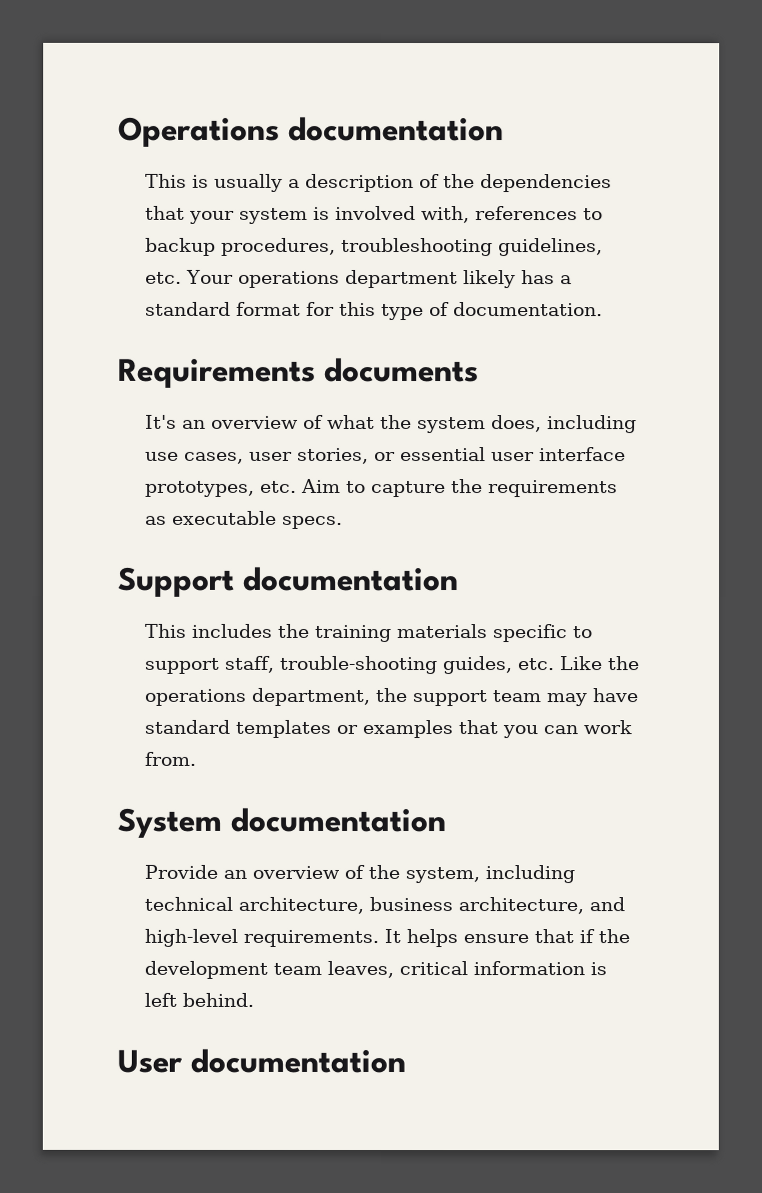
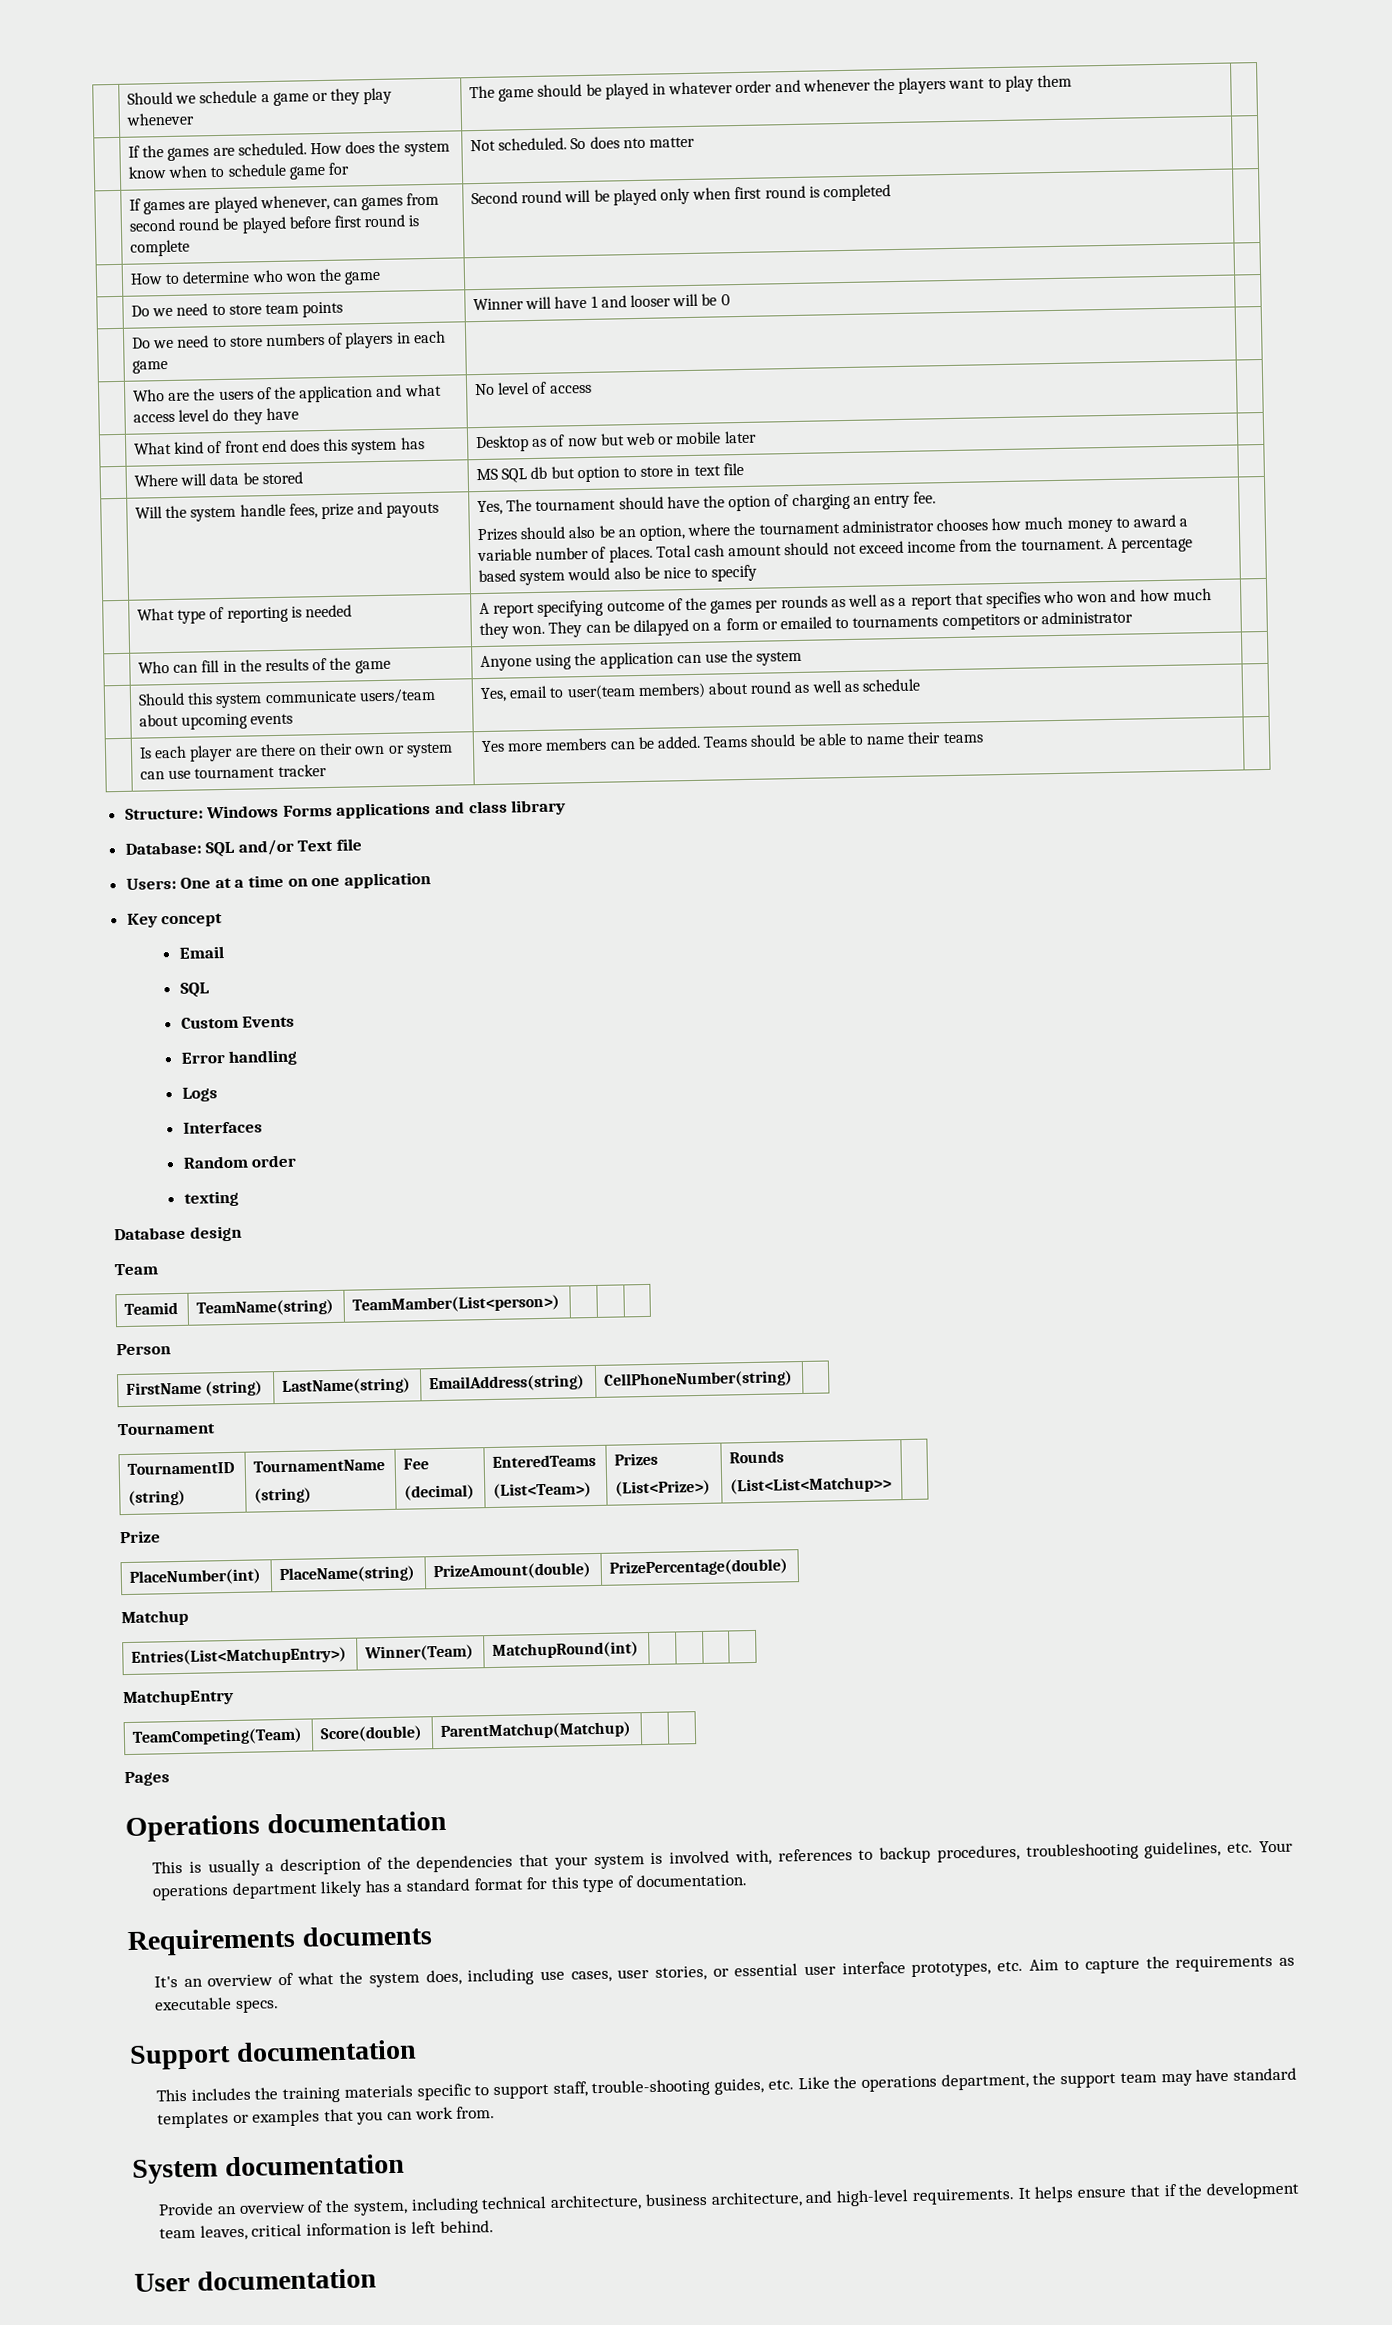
(118, 131) none -> [127,87,393,106] [126,112,195,126] [469,74,1072,102] [128,140,450,161] [128,162,350,180] [470,136,696,152] [129,192,440,215] [129,214,420,234] [130,239,191,257] [471,184,891,206] [130,268,382,285] [131,301,344,318] [473,293,730,311] [132,330,446,349] [132,359,169,374] [133,383,442,403] [133,407,299,425] [475,381,592,396] [134,437,425,455] [476,430,757,453] [134,471,303,487] [476,462,744,483] [135,501,440,522] [477,491,937,516] [477,514,1189,542] [477,537,1193,563] [478,564,758,586] [137,604,353,624] [479,588,1212,618] [479,610,1133,640] [138,657,391,674] [480,649,803,672] [138,687,436,709] [139,713,294,730] [480,678,920,703] [139,742,453,762] [140,764,327,780] [481,731,983,753] [124,799,567,820] [124,838,363,858] [125,872,431,890] [126,913,224,928] [178,946,224,959] [179,982,210,998] [180,1015,296,1029] [180,1049,299,1066] [181,1087,218,1102] [182,1121,263,1134] [182,1154,298,1169] [183,1190,239,1207] [114,1225,242,1242] [114,1263,159,1276] [124,1301,179,1315] [196,1298,335,1317] [352,1294,561,1314] [116,1343,171,1356] [126,1380,264,1397] [282,1377,412,1395] [429,1374,586,1393] [604,1370,794,1389] [117,1422,216,1436] [127,1461,236,1475] [128,1489,187,1506] [253,1459,386,1473] [254,1487,313,1504] [403,1458,430,1470] [404,1484,476,1501] [492,1453,597,1468] [493,1482,593,1499] [614,1452,659,1466] [615,1479,712,1497] [729,1450,785,1464] [730,1476,893,1495] [119,1530,161,1544] [129,1568,263,1586] [279,1565,416,1584] [433,1562,592,1581] [609,1558,789,1577] [121,1609,189,1627] [131,1646,348,1666] [364,1644,475,1662] [492,1641,640,1659] [123,1688,234,1707] [132,1727,304,1746] [320,1725,424,1743] [440,1721,633,1741] [124,1771,170,1787] | Should we schedule a game or they play whenever | The game should be played in whatever order and whenever the players want to play them | // | If the games are scheduled. How does the system know when to schedule game for | Not scheduled. So does nto matter | // | If games are played whenever, can games from second round be played before first round is complete | Second round will be played only when first round is completed | // | How to determine who won the game | | // | Do we need to store team points | Winner will have 1 and looser will be 0 | // | Do we need to store numbers of players in each game | | // | Who are the users of the application and what access level do they have | No level of access | // | What kind of front end does this system has | Desktop as of now but web or mobile later | // | Where will data be stored | MS SQL db but option to store in text file | // | Will the system handle fees, prize and payouts | Yes, The tournament should have the option of charging an entry fee. // Prizes should also be an option, where the tournament administrator chooses how much money to award a variable number of places. Total cash amount should not exceed income from the tournament. A percentage based system would also be nice to specify | // | What type of reporting is needed | A report specifying outcome of the games per rounds as well as a report that specifies who won and how much they won. They can be dilapyed on a form or emailed to tournaments competitors or administrator | // | Who can fill in the results of the game | Anyone using the application can use the system | // | Should this system communicate users/team about upcoming events | Yes, email to user(team members) about round as well as schedule | // | Is each player are there on their own or system can use tournament tracker | Yes more members can be added. Teams should be able to name their teams | // Structure: Windows Forms applications and class library // Database: SQL and/or Text file // Users: One at a time on one application // Key concept // Email // SQL // Custom Events // Error handling // Logs // Interfaces // Random order // texting // Database design // Team // Teamid | TeamName(string) | TeamMamber(List<person>) | | | // Person // FirstName (string) | LastName(string) | EmailAddress(string) | CellPhoneNumber(string) | // Tournament // TournamentID // (string) | TournamentName // (string) | Fee // (decimal) | EnteredTeams // (List<Team>) | Prizes // (List<Prize>) | Rounds // (List<List<Matchup>> | // Prize // PlaceNumber(int) | PlaceName(string) | PrizeAmount(double) | PrizePercentage(double) // Matchup // Entries(List<MatchupEntry>) | Winner(Team) | MatchupRound(int) | | | | // MatchupEntry // TeamCompeting(Team) | Score(double) | ParentMatchup(Matchup) | | // Pages //

